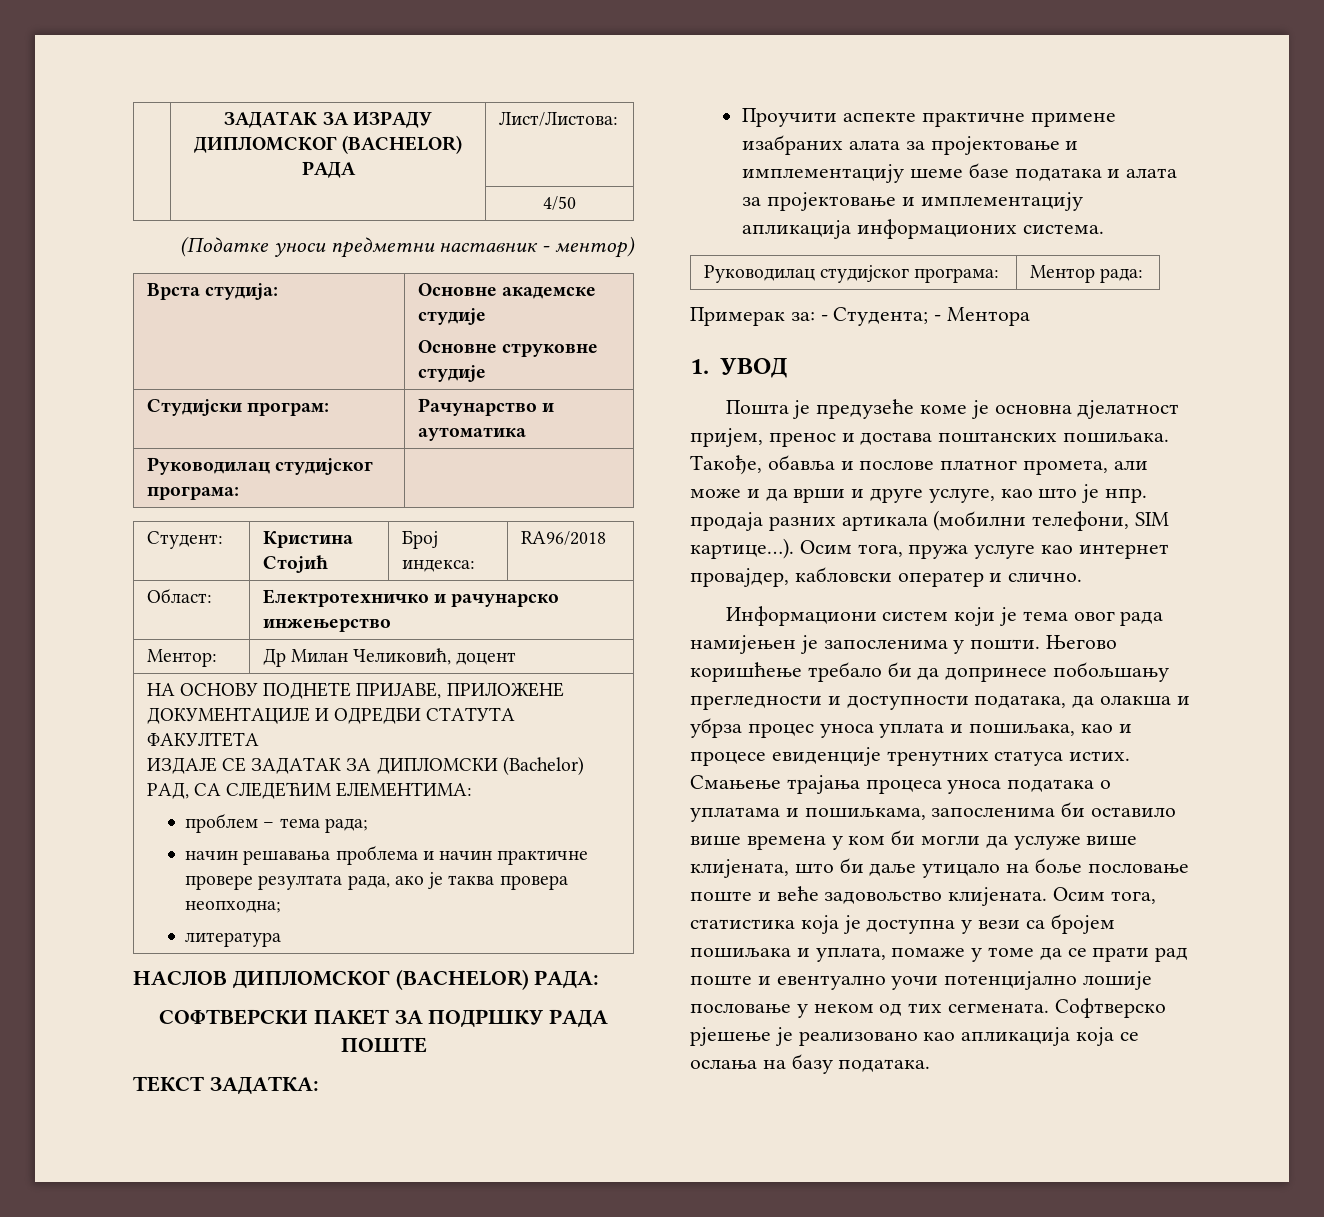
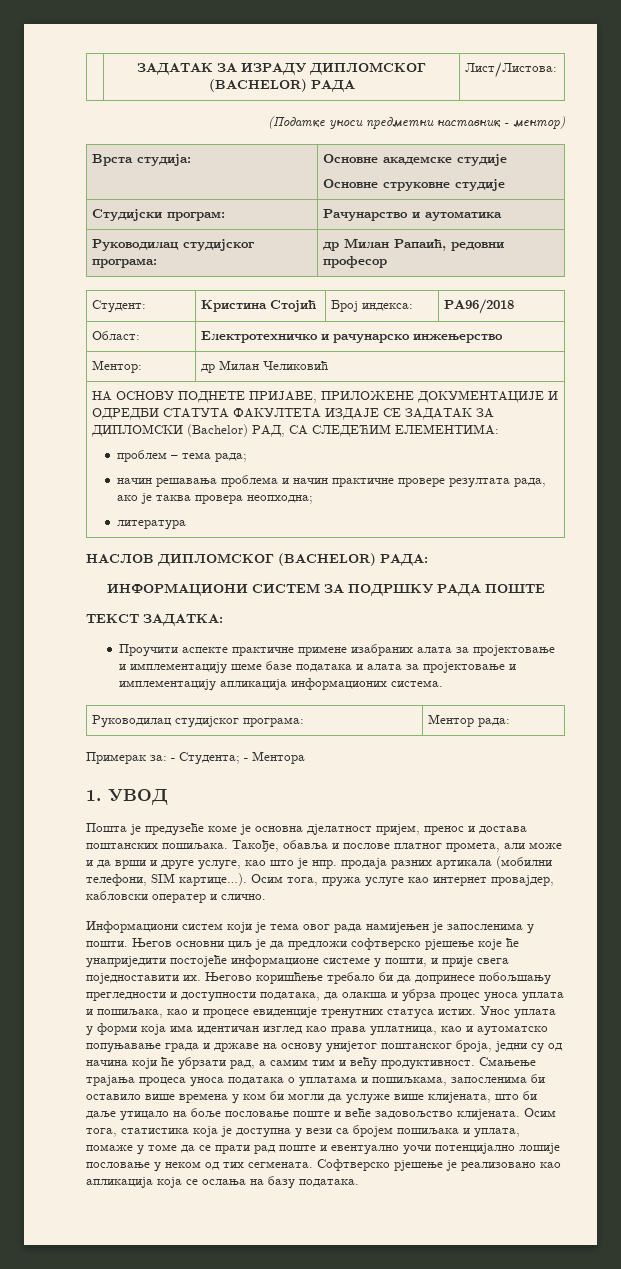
[543,196,576,210] // | | 4/50 -> (557, 70) none
(239, 493) none -> [322,238,504,251] [322,256,387,268] др Милан Рапаић, редовни професор
[520,531,606,545] RA96/2018 -> [443,299,514,314] РA96/2018
[262,648,517,667] Др Милан Челиковић, доцент -> [200,360,328,373] др Милан Челиковић
(259, 739) // -> (321, 413) none
[158,1009,389,1025] СОФТВЕРСКИ ПАКЕТ -> [106,583,320,596] ИНФОРМАЦИОНИ СИСТЕМ
(1041, 644) none -> [132,938,519,950] [86,955,509,968] [86,973,201,984] Његов основни циљ је да предложи софтверско рјешење које ће унаприједити постојеће информационе системе у пошти, и прије свега поједноставити их.
(1131, 756) none -> [480,1006,556,1019] [86,1023,548,1036] [86,1040,563,1053] [86,1057,475,1070] Унос уплата у форми која има идентичан изглед као права уплатница, као и аутоматско попуњавање града и државе на основу унијетог поштанског броја, једни су од начина који ће убрзати рад, а самим тим и већу продуктивност.

